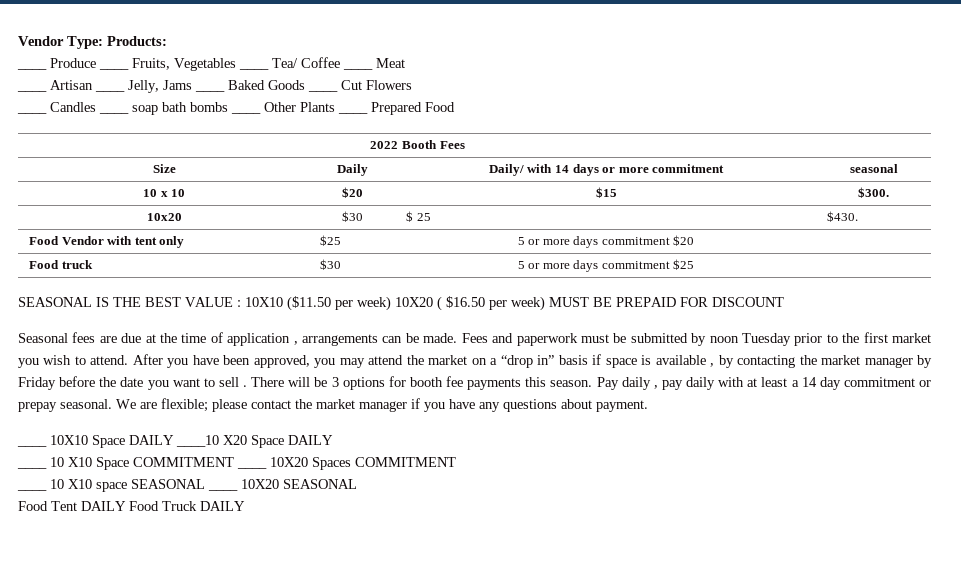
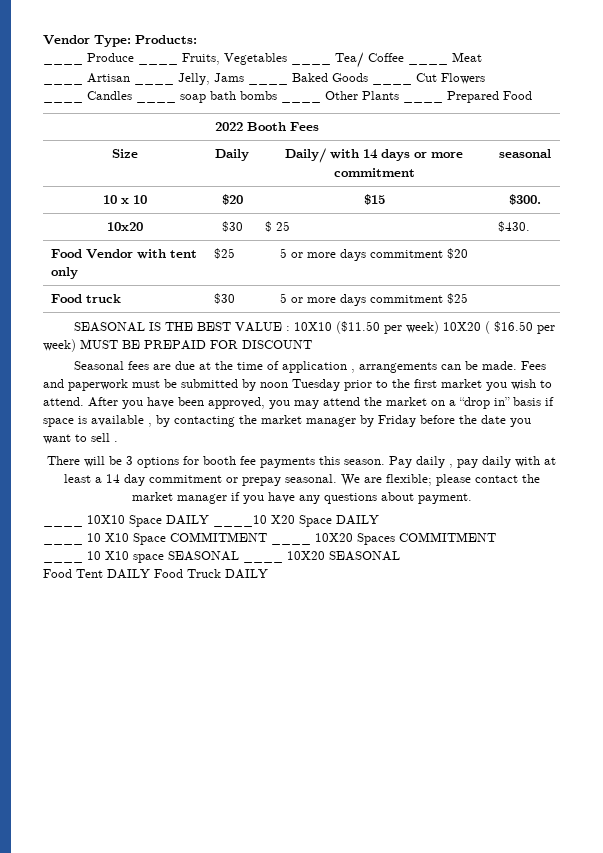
(247, 386) none -> (118, 441) //

